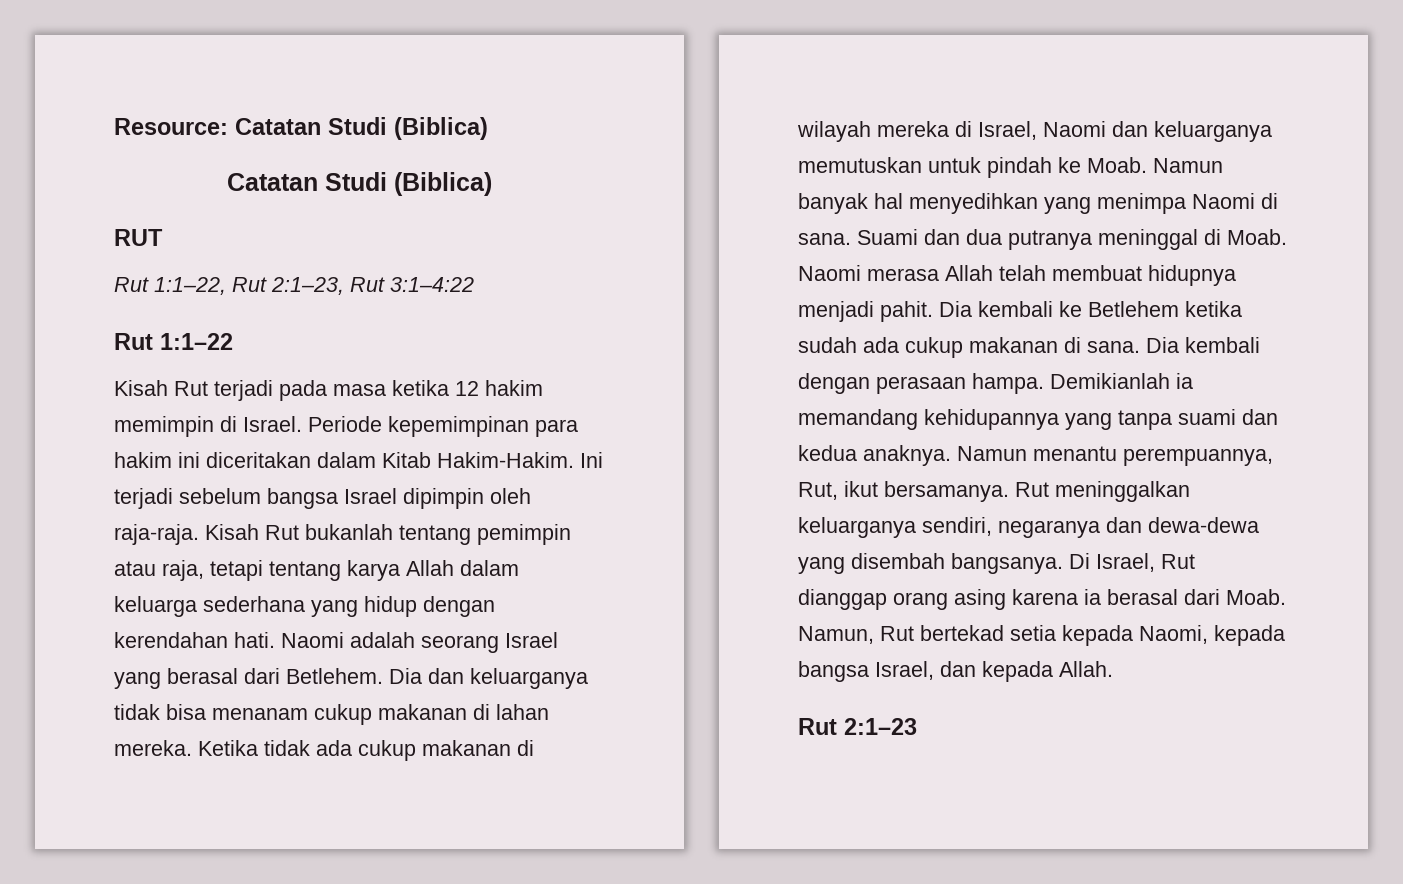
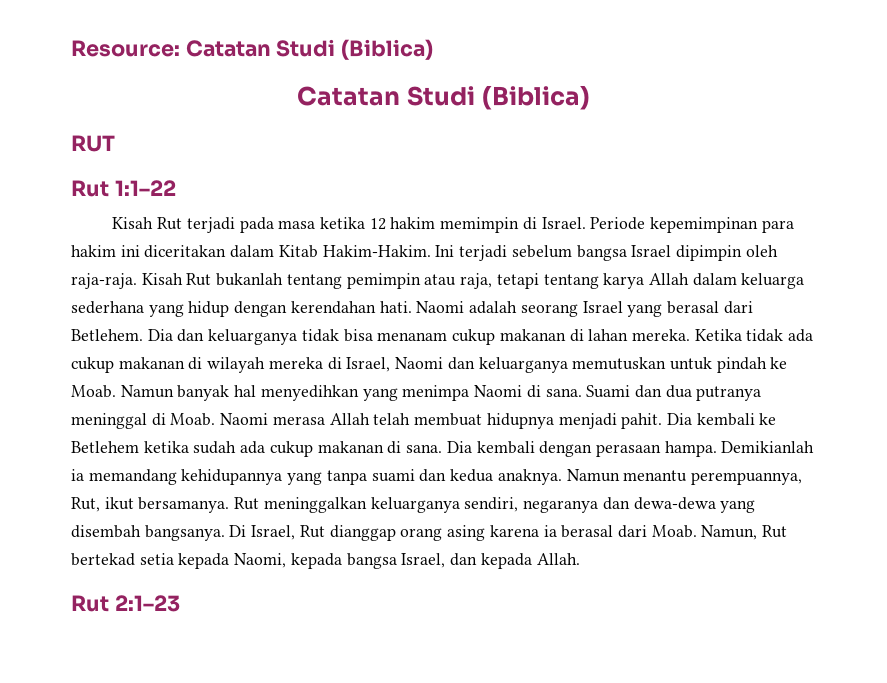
[114,277,474,295] // Rut 1:1–22, Rut 2:1–23, Rut 3:1–4:22 -> (115, 143) none

